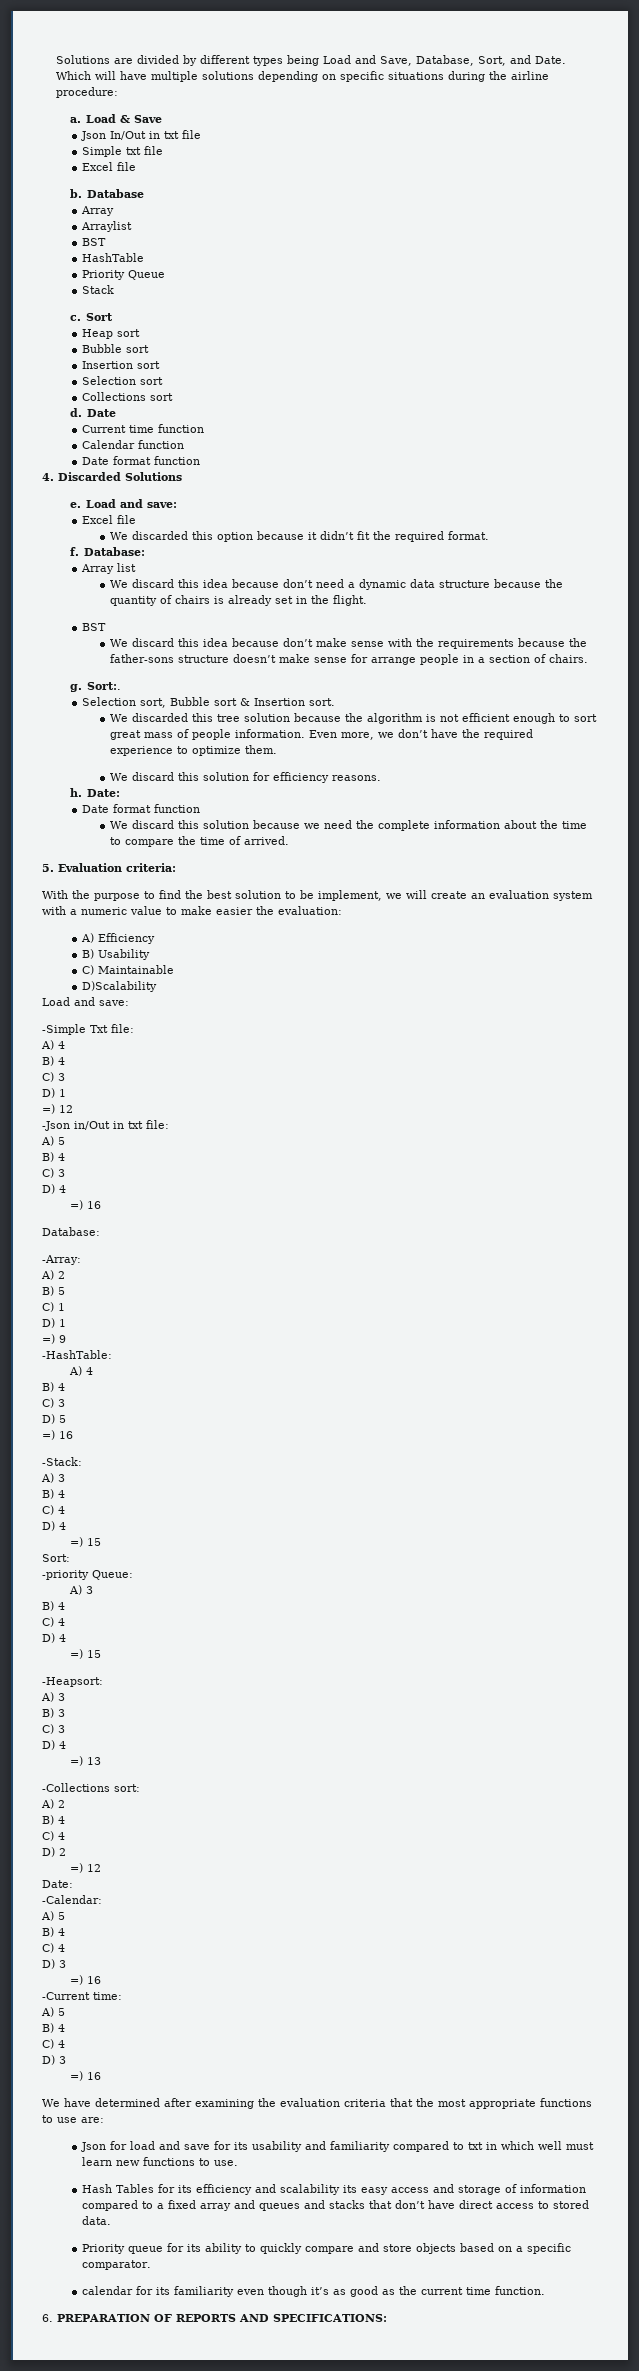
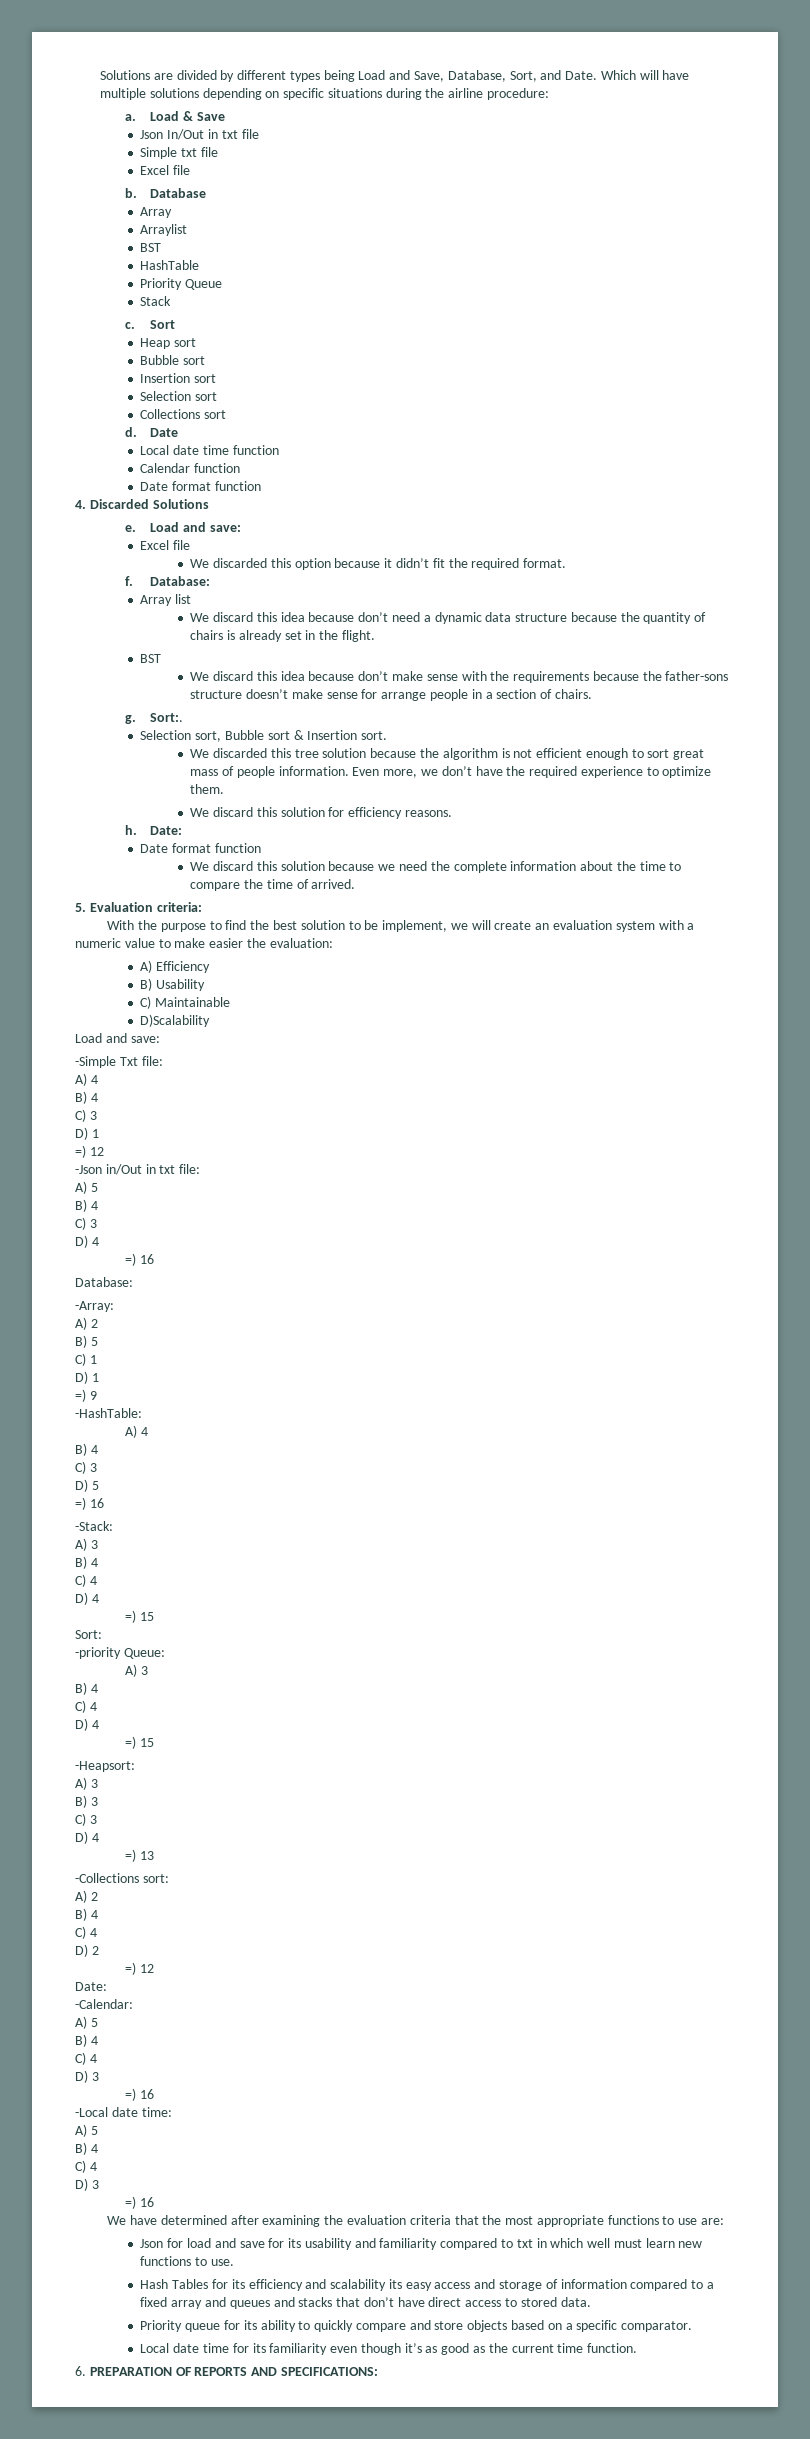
[82,425,127,433] Current -> [140,445,200,455] Local date
[42,1992,90,2000] -Current -> [75,2107,138,2117] -Local date
[82,2286,134,2295] calendar -> [140,2343,229,2353] Local date time

